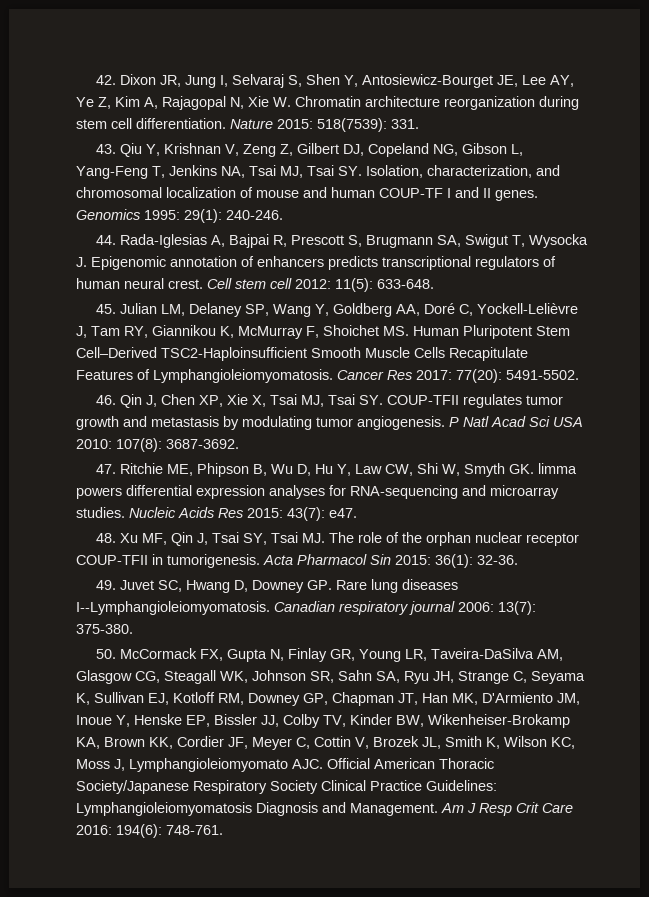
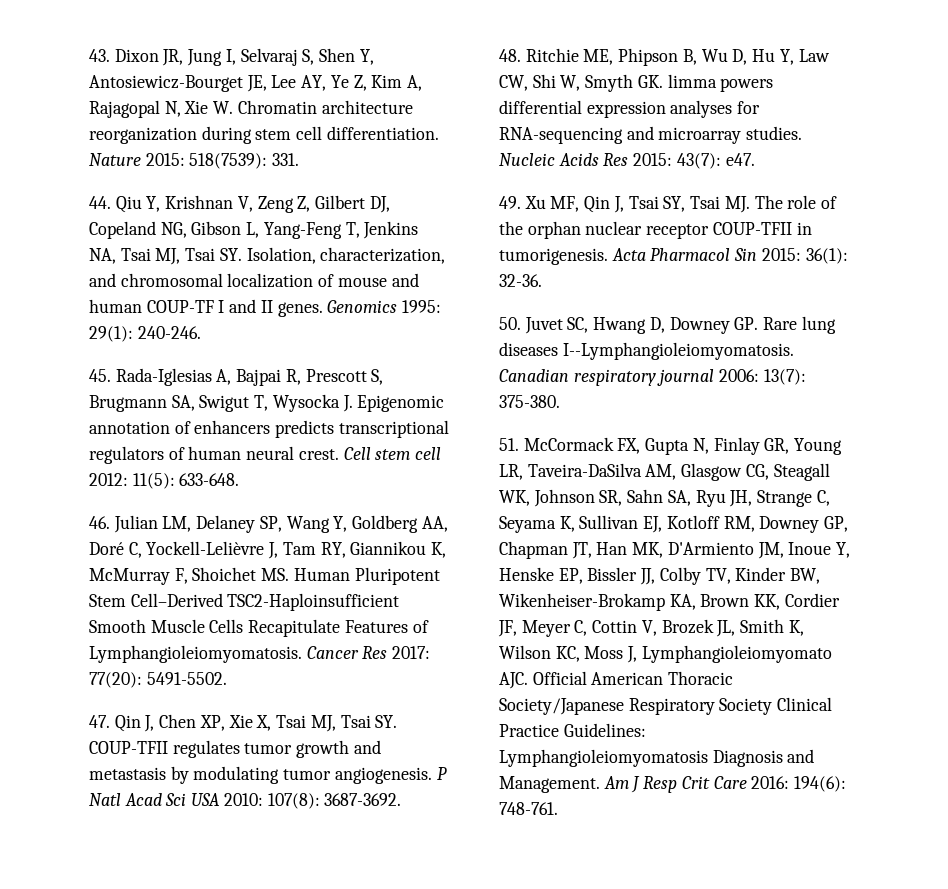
[96,75,117,85] 42. -> [89,49,110,62] 43.
[96,144,117,154] 43. -> [89,196,111,209] 44.
[96,235,117,245] 44. -> [89,369,111,382] 45.
[96,304,117,314] 45. -> [89,516,110,529] 46.
[96,395,117,405] 46. -> [89,715,110,728] 47.
[96,464,117,474] 47. -> [499,49,521,62] 48.
[96,533,117,543] 48. -> [499,196,521,209] 49.
[96,580,117,590] 49. -> [499,317,521,330] 50.
[96,649,117,659] 50. -> [499,438,519,451] 51.

